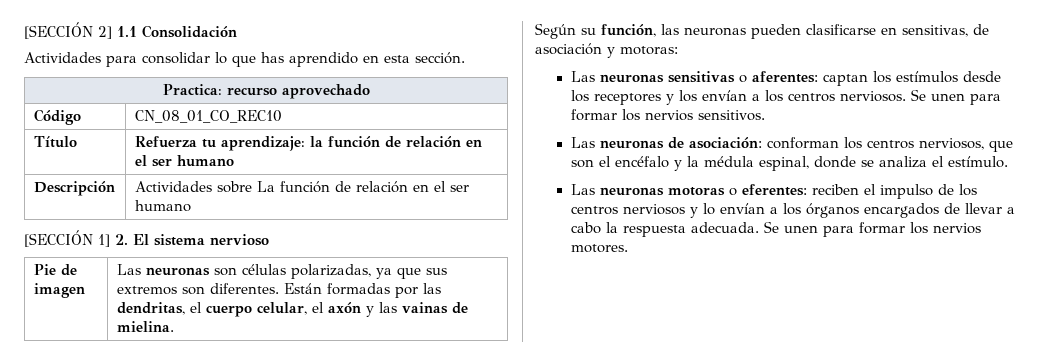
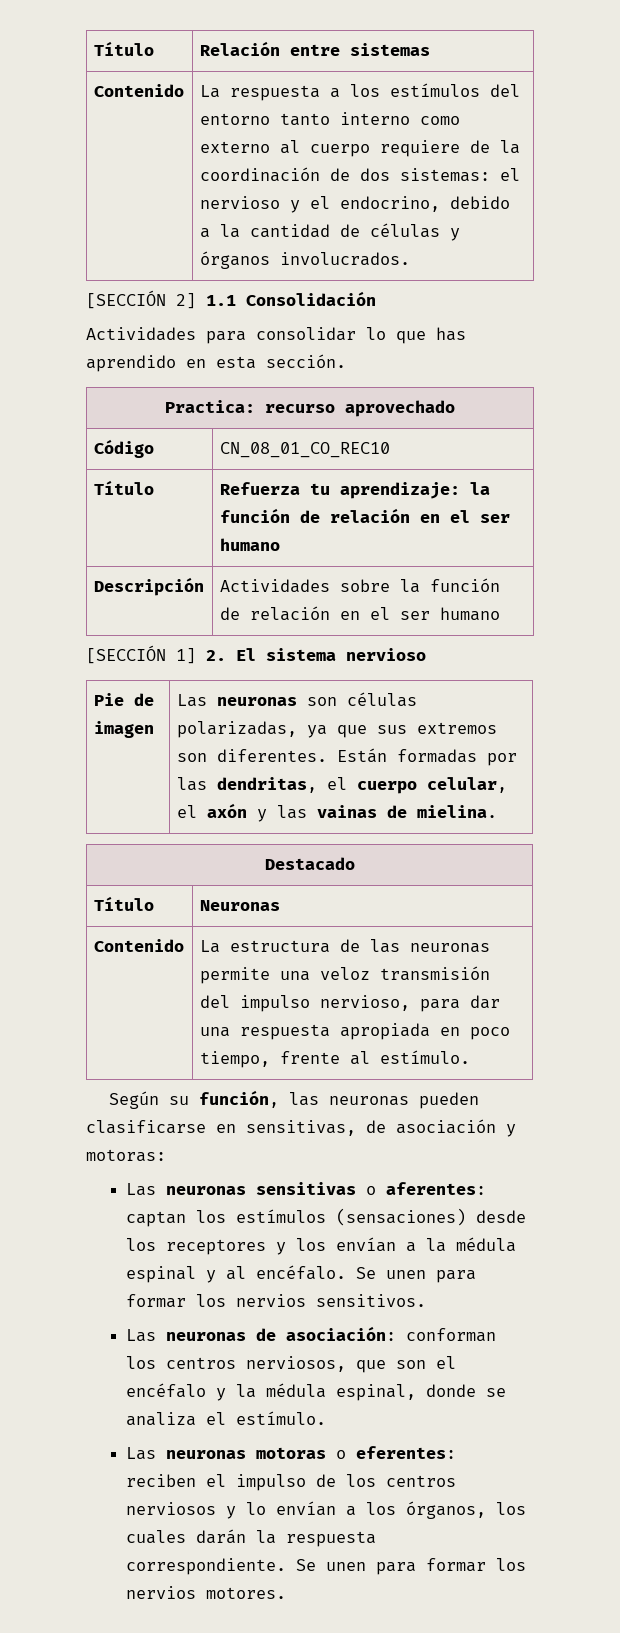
(24, 30) none -> [93,41,154,56] [199,41,430,56] [93,84,184,97] [199,83,520,101] [199,112,460,126] [199,140,520,157] [199,167,520,182] [199,196,510,213] [199,223,460,241] [199,251,410,269] Título | Relación entre sistemas // Contenido | La respuesta a los estímulos del entorno tanto interno como externo al cuerpo requiere de la coordinación de dos sistemas: el nervioso y el endocrino, debido a la cantidad de células y órganos involucrados. //
[256,181,275,192] La -> [399,579,420,593] la
(174, 326) none -> [264,857,355,870] [93,896,154,911] [199,900,280,911] [93,939,184,952] [199,939,490,953] [199,966,490,984] [199,995,500,1012] [199,1023,510,1040] [199,1050,470,1068] // Destacado // Título | Neuronas // Contenido | La estructura de las neuronas permite una veloz transmisión del impulso nervioso, para dar una respuesta apropiada en poco tiempo, frente al estímulo.
(958, 77) none -> [336,1208,467,1226] (sensaciones)
[764,90,906,102] los centros nerviosos. -> [426,1237,517,1252] [126,1265,347,1283] la médula espinal y al encéfalo.
[805,203,1015,218] [570,222,601,234] órganos encargados de llevar a cabo -> [406,1501,527,1519] [126,1529,247,1544] órganos, los cuales darán
[690,222,759,233] adecuada. -> [126,1558,287,1575] correspondiente.

